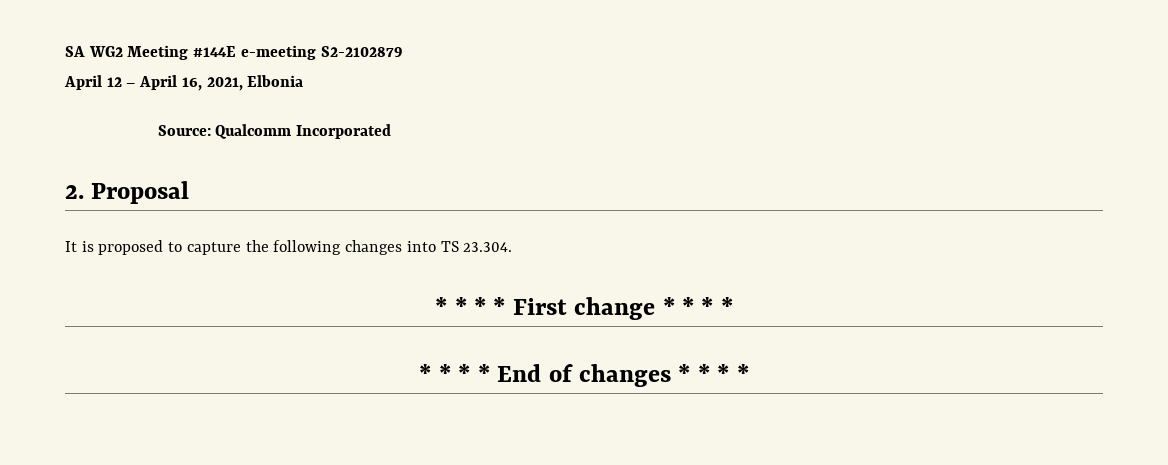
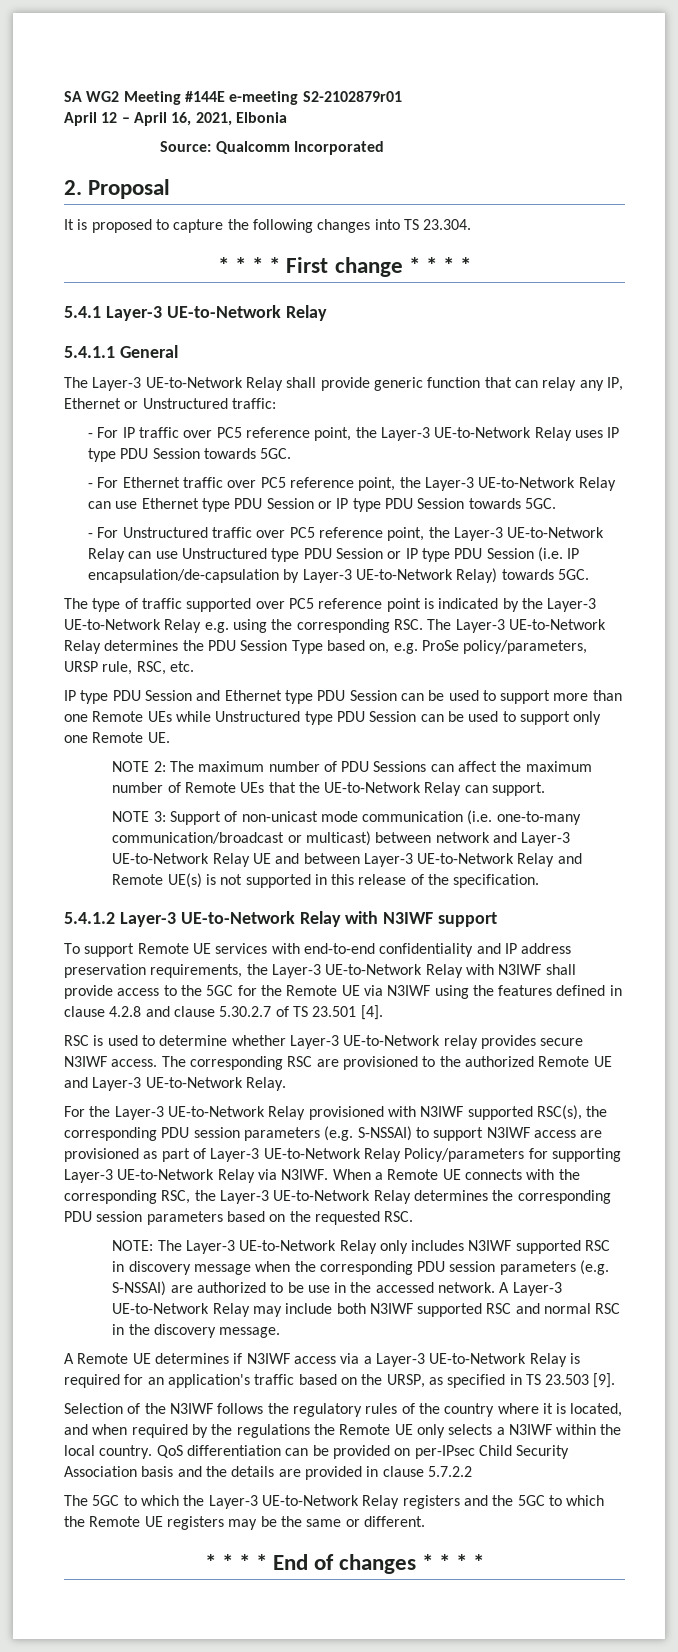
[320,46,403,57] S2-2102879 -> [302,91,402,102] S2-2102879r01
(733, 306) none -> [64,305,327,321] [64,345,178,358] [64,377,623,391] [64,398,276,409] [88,427,620,441] [88,448,292,462] [88,477,616,491] [88,498,556,512] [88,527,605,541] [88,547,580,562] [88,568,590,583] [64,598,597,612] [64,619,606,633] [64,640,588,654] [64,661,194,675] [64,690,622,704] [64,711,602,725] [64,732,170,743] [112,761,592,772] [112,782,546,796] [112,810,581,825] [112,831,571,846] [112,853,582,867] [112,873,540,888] [64,911,498,927] [64,943,572,957] [64,964,576,978] [64,985,622,999] [64,1005,383,1020] [64,1035,584,1049] [64,1056,612,1070] [64,1077,286,1091] [64,1105,608,1120] [64,1126,603,1141] [64,1148,621,1162] [64,1169,580,1183] [64,1190,611,1204] [64,1211,414,1225] [112,1240,611,1254] [112,1260,610,1275] [112,1281,562,1296] [112,1303,621,1317] [112,1324,281,1338] [64,1353,580,1367] [64,1373,616,1388] [64,1403,623,1417] [64,1424,622,1438] [64,1445,570,1459] [64,1466,472,1480] [64,1495,605,1509] [64,1516,425,1530] // 5.4.1 Layer-3 UE-to-Network Relay // 5.4.1.1 General // The Layer-3 UE-to-Network Relay shall provide generic function that can relay any IP, Ethernet or Unstructured traffic: // - For IP traffic over PC5 reference point, the Layer-3 UE-to-Network Relay uses IP type PDU Session towards 5GC. // - For Ethernet traffic over PC5 reference point, the Layer-3 UE-to-Network Relay can use Ethernet type PDU Session or IP type PDU Session towards 5GC. // - For Unstructured traffic over PC5 reference point, the Layer-3 UE-to-Network Relay can use Unstructured type PDU Session or IP type PDU Session (i.e. IP encapsulation/de-capsulation by Layer-3 UE-to-Network Relay) towards 5GC. // The type of traffic supported over PC5 reference point is indicated by the Layer-3 UE-to-Network Relay e.g. using the corresponding RSC. The Layer-3 UE-to-Network Relay determines the PDU Session Type based on, e.g. ProSe policy/parameters, URSP rule, RSC, etc. // IP type PDU Session and Ethernet type PDU Session can be used to support more than one Remote UEs while Unstructured type PDU Session can be used to support only one Remote UE. // NOTE 2: The maximum number of PDU Sessions can affect the maximum number of Remote UEs that the UE-to-Network Relay can support. // NOTE 3: Support of non-unicast mode communication (i.e. one-to-many communication/broadcast or multicast) between network and Layer-3 UE-to-Network Relay UE and between Layer-3 UE-to-Network Relay and Remote UE(s) is not supported in this release of the specification. // 5.4.1.2 Layer-3 UE-to-Network Relay with N3IWF support // To support Remote UE services with end-to-end confidentiality and IP address preservation requirements, the Layer-3 UE-to-Network Relay with N3IWF shall provide access to the 5GC for the Remote UE via N3IWF using the features defined in clause 4.2.8 and clause 5.30.2.7 of TS 23.501 [4]. // RSC is used to determine whether Layer-3 UE-to-Network relay provides secure N3IWF access. The corresponding RSC are provisioned to the authorized Remote UE and Layer-3 UE-to-Network Relay. // For the Layer-3 UE-to-Network Relay provisioned with N3IWF supported RSC(s), the corresponding PDU session parameters (e.g. S-NSSAI) to support N3IWF access are provisioned as part of Layer-3 UE-to-Network Relay Policy/parameters for supporting Layer-3 UE-to-Network Relay via N3IWF. When a Remote UE connects with the corresponding RSC, the Layer-3 UE-to-Network Relay determines the corresponding PDU session parameters based on the requested RSC. // NOTE: The Layer-3 UE-to-Network Relay only includes N3IWF supported RSC in discovery message when the corresponding PDU session parameters (e.g. S-NSSAI) are authorized to be use in the accessed network. A Layer-3 UE-to-Network Relay may include both N3IWF supported RSC and normal RSC in the discovery message. // A Remote UE determines if N3IWF access via a Layer-3 UE-to-Network Relay is required for an application's traffic based on the URSP, as specified in TS 23.503 [9]. // Selection of the N3IWF follows the regulatory rules of the country where it is located, and when required by the regulations the Remote UE only selects a N3IWF within the local country. QoS differentiation can be provided on per-IPsec Child Security Association basis and the details are provided in clause 5.7.2.2 // The 5GC to which the Layer-3 UE-to-Network Relay registers and the 5GC to which the Remote UE registers may be the same or different.

